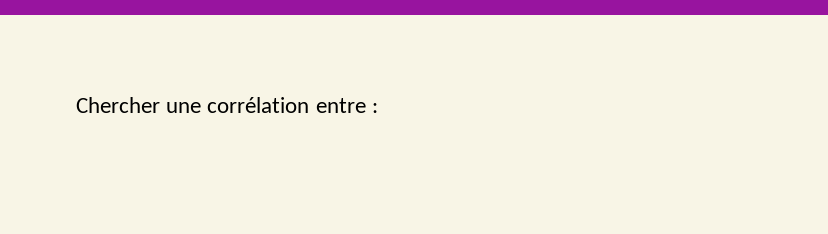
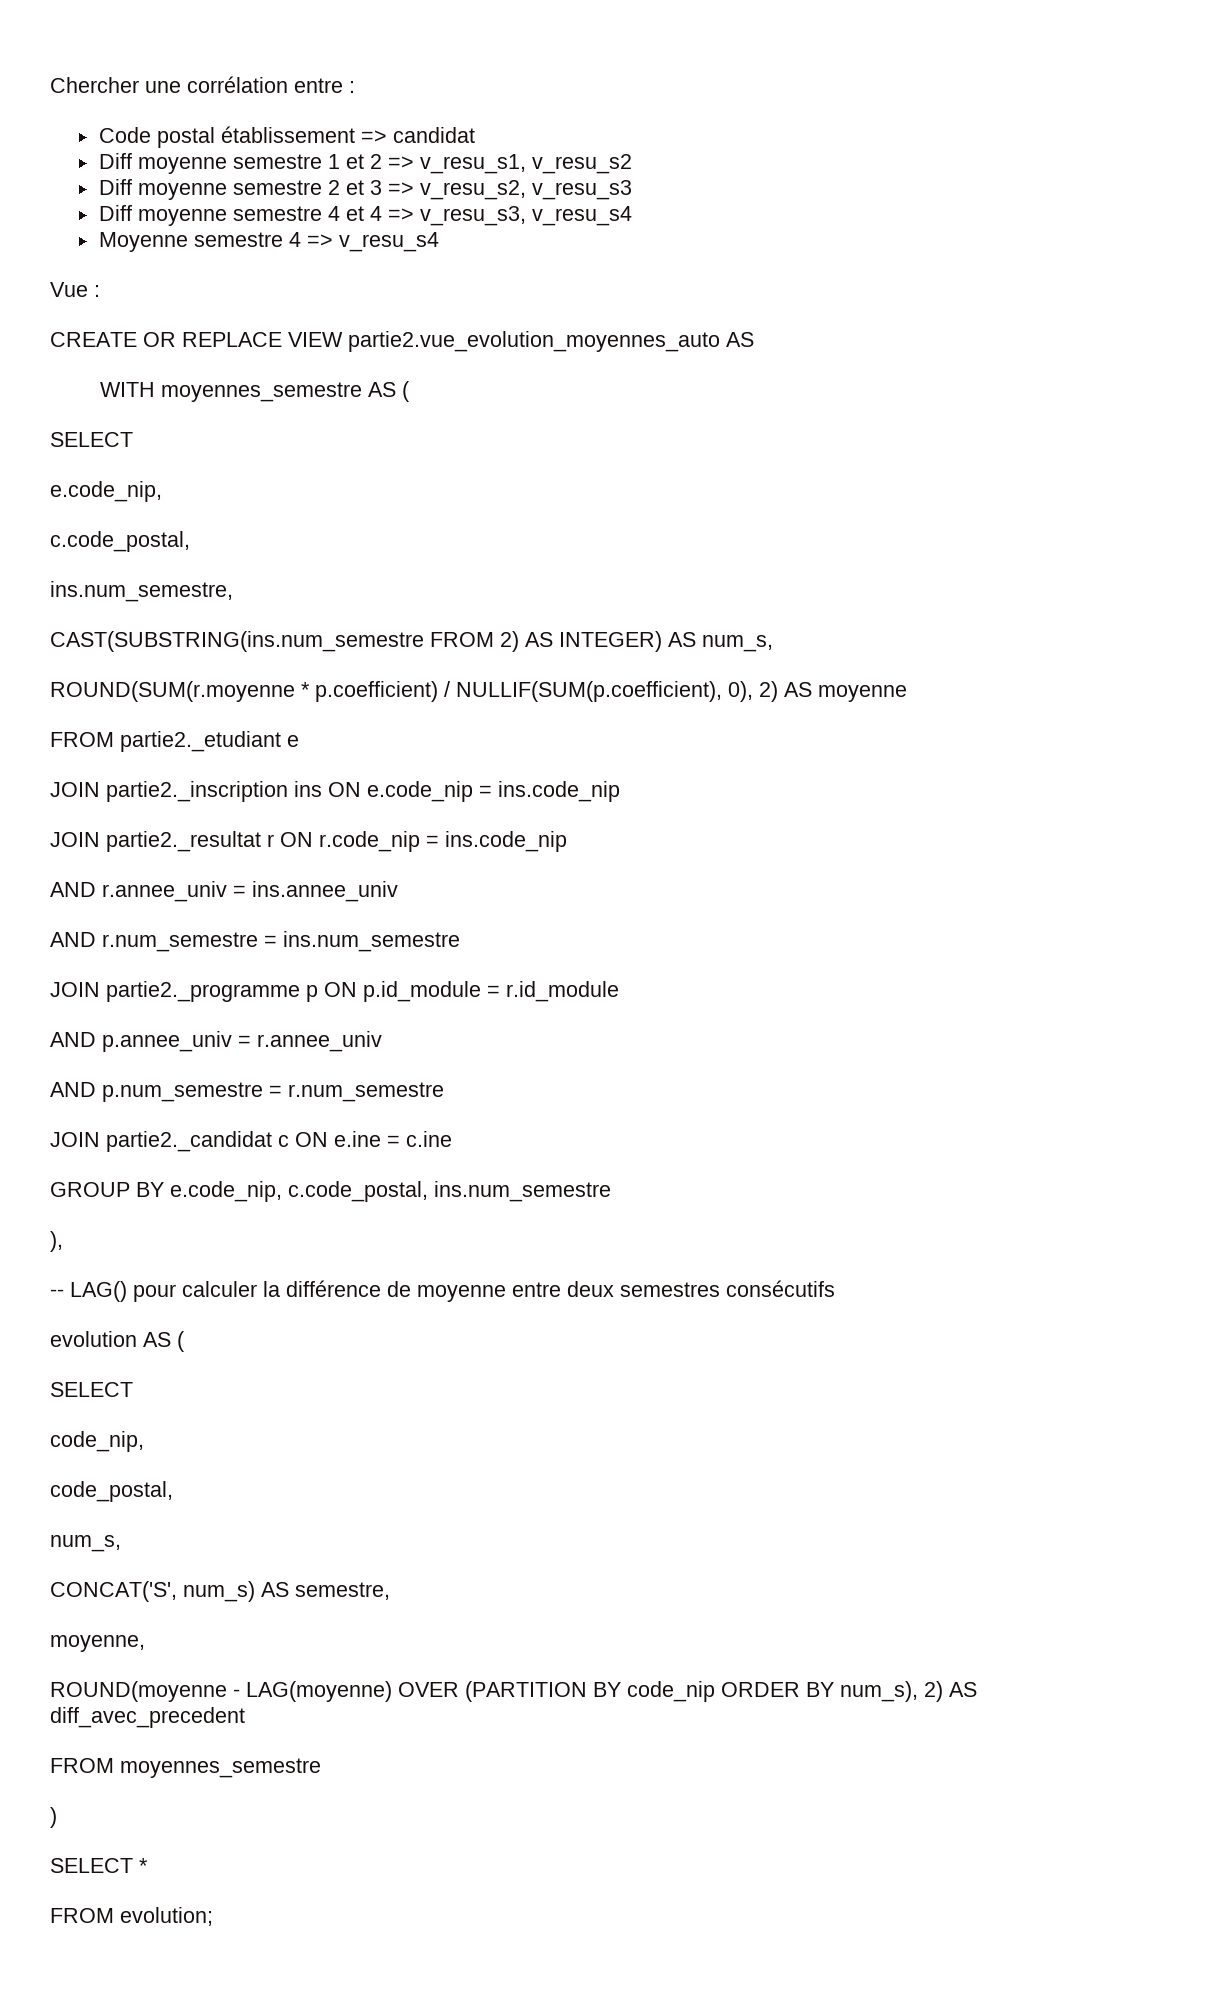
(378, 108) none -> [98,126,475,148] [98,153,632,174] [98,179,632,200] [98,205,632,226] [98,232,439,252] [50,282,100,297] [50,331,754,352] [100,381,411,402] [50,432,133,447] [50,481,162,502] [50,531,190,552] [50,581,233,602] [50,631,773,652] [50,681,907,702] [50,731,299,752] [50,781,620,802] [50,831,567,852] [50,881,398,902] [50,931,460,952] [50,981,619,1002] [50,1031,382,1052] [50,1082,444,1102] [50,1131,452,1152] [50,1181,611,1202] [50,1231,63,1252] [50,1280,835,1302] [50,1331,185,1352] [50,1382,133,1397] [50,1431,144,1452] [50,1481,173,1502] [50,1535,121,1552] [50,1581,390,1602] [50,1635,145,1652] [50,1681,977,1702] [50,1707,245,1728] [50,1758,321,1778] [50,1807,57,1828] [50,1858,148,1873] [50,1907,213,1926] // Code postal établissement => candidat // Diff moyenne semestre 1 et 2 => v_resu_s1, v_resu_s2 // Diff moyenne semestre 2 et 3 => v_resu_s2, v_resu_s3 // Diff moyenne semestre 4 et 4 => v_resu_s3, v_resu_s4 // Moyenne semestre 4 => v_resu_s4 // Vue : // CREATE OR REPLACE VIEW partie2.vue_evolution_moyennes_auto AS // WITH moyennes_semestre AS ( // SELECT // e.code_nip, // c.code_postal, // ins.num_semestre, // CAST(SUBSTRING(ins.num_semestre FROM 2) AS INTEGER) AS num_s, // ROUND(SUM(r.moyenne * p.coefficient) / NULLIF(SUM(p.coefficient), 0), 2) AS moyenne // FROM partie2._etudiant e // JOIN partie2._inscription ins ON e.code_nip = ins.code_nip // JOIN partie2._resultat r ON r.code_nip = ins.code_nip // AND r.annee_univ = ins.annee_univ // AND r.num_semestre = ins.num_semestre // JOIN partie2._programme p ON p.id_module = r.id_module // AND p.annee_univ = r.annee_univ // AND p.num_semestre = r.num_semestre // JOIN partie2._candidat c ON e.ine = c.ine // GROUP BY e.code_nip, c.code_postal, ins.num_semestre // ), // -- LAG() pour calculer la différence de moyenne entre deux semestres consécutifs // evolution AS ( // SELECT // code_nip, // code_postal, // num_s, // CONCAT('S', num_s) AS semestre, // moyenne, // ROUND(moyenne - LAG(moyenne) OVER (PARTITION BY code_nip ORDER BY num_s), 2) AS diff_avec_precedent // FROM moyennes_semestre // ) // SELECT * // FROM evolution;

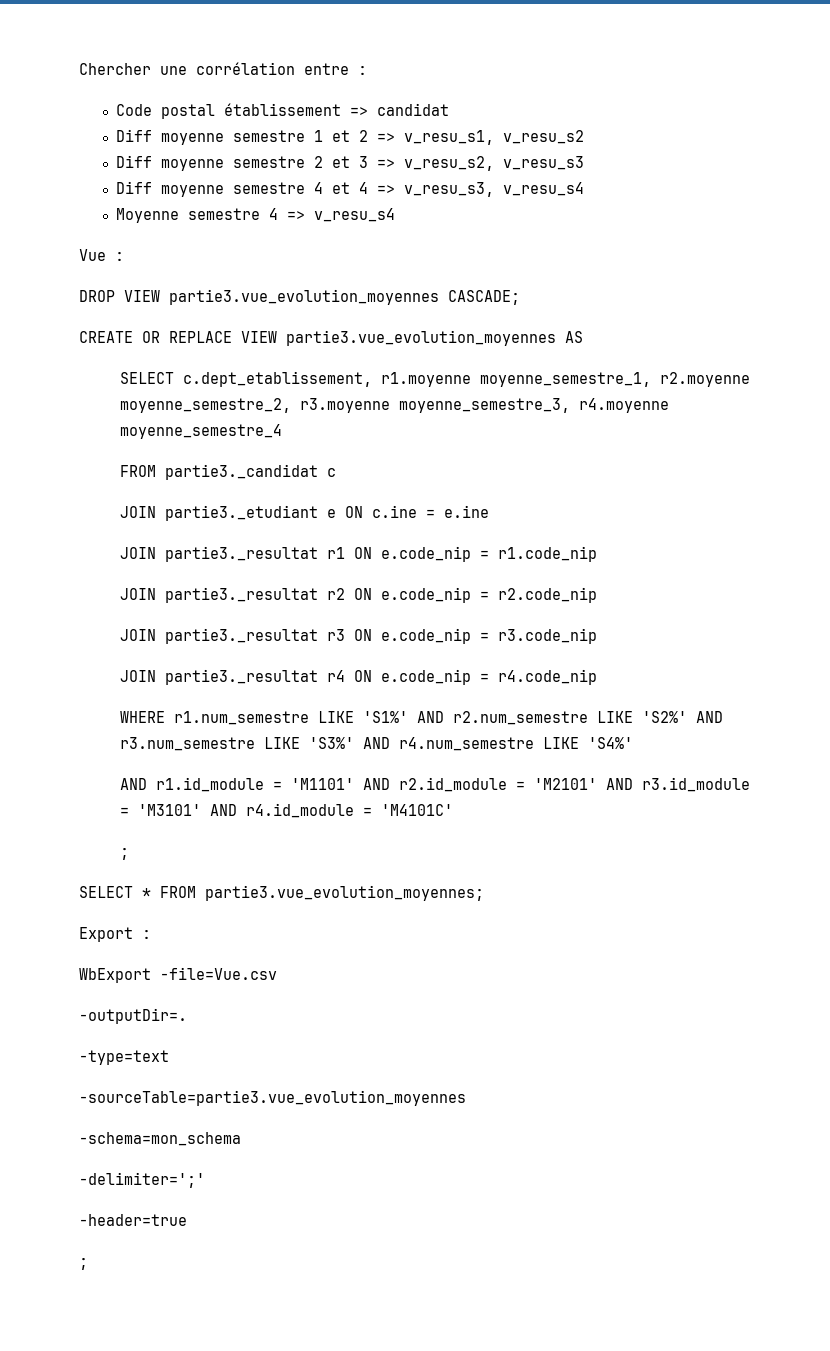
(100, 291) none -> [79,289,520,305] // DROP VIEW partie3.vue_evolution_moyennes CASCADE;
[348,331,720,352] partie2.vue_evolution_moyennes_auto -> [286,330,556,346] partie3.vue_evolution_moyennes
[100,381,411,402] [50,432,133,447] [50,481,162,502] [50,531,190,552] [50,581,233,602] [50,631,773,652] [50,681,907,702] [50,731,299,752] [50,781,620,802] [50,831,567,852] [50,881,398,902] [50,931,460,952] [50,981,619,1002] [50,1031,382,1052] [50,1082,444,1102] [50,1131,452,1152] [50,1181,611,1202] [50,1231,63,1252] [50,1280,835,1302] [50,1331,185,1352] [50,1382,133,1397] [50,1431,144,1452] [50,1481,173,1502] [50,1535,121,1552] [50,1581,390,1602] [50,1635,145,1652] [50,1681,977,1702] [50,1707,245,1728] [50,1758,321,1778] [50,1807,57,1828] [50,1858,148,1873] [50,1907,213,1926] WITH moyennes_semestre AS ( // SELECT // e.code_nip, // c.code_postal, // ins.num_semestre, // CAST(SUBSTRING(ins.num_semestre FROM 2) AS INTEGER) AS num_s, // ROUND(SUM(r.moyenne * p.coefficient) / NULLIF(SUM(p.coefficient), 0), 2) AS moyenne // FROM partie2._etudiant e // JOIN partie2._inscription ins ON e.code_nip = ins.code_nip // JOIN partie2._resultat r ON r.code_nip = ins.code_nip // AND r.annee_univ = ins.annee_univ // AND r.num_semestre = ins.num_semestre // JOIN partie2._programme p ON p.id_module = r.id_module // AND p.annee_univ = r.annee_univ // AND p.num_semestre = r.num_semestre // JOIN partie2._candidat c ON e.ine = c.ine // GROUP BY e.code_nip, c.code_postal, ins.num_semestre // ), // -- LAG() pour calculer la différence de moyenne entre deux semestres consécutifs // evolution AS ( // SELECT // code_nip, // code_postal, // num_s, // CONCAT('S', num_s) AS semestre, // moyenne, // ROUND(moyenne - LAG(moyenne) OVER (PARTITION BY code_nip ORDER BY num_s), 2) AS diff_avec_precedent // FROM moyennes_semestre // ) // SELECT * // FROM evolution; -> [120,371,751,387] [120,398,670,413] [120,424,283,439] [120,464,337,480] [120,505,490,521] [120,546,598,562] [120,587,598,603] [120,628,598,644] [120,669,598,685] [120,711,724,725] [120,737,634,751] [120,777,751,792] [120,803,454,818] [120,848,130,860] [79,885,484,901] [79,927,151,942] [79,967,277,983] [79,1008,187,1024] [79,1050,169,1065] [79,1090,466,1106] [79,1132,241,1146] [79,1172,205,1188] [79,1214,187,1226] [79,1258,88,1270] SELECT c.dept_etablissement, r1.moyenne moyenne_semestre_1, r2.moyenne moyenne_semestre_2, r3.moyenne moyenne_semestre_3, r4.moyenne moyenne_semestre_4 // FROM partie3._candidat c // JOIN partie3._etudiant e ON c.ine = e.ine // JOIN partie3._resultat r1 ON e.code_nip = r1.code_nip // JOIN partie3._resultat r2 ON e.code_nip = r2.code_nip // JOIN partie3._resultat r3 ON e.code_nip = r3.code_nip // JOIN partie3._resultat r4 ON e.code_nip = r4.code_nip // WHERE r1.num_semestre LIKE 'S1%' AND r2.num_semestre LIKE 'S2%' AND r3.num_semestre LIKE 'S3%' AND r4.num_semestre LIKE 'S4%' // AND r1.id_module = 'M1101' AND r2.id_module = 'M2101' AND r3.id_module = 'M3101' AND r4.id_module = 'M4101C' // ; // SELECT * FROM partie3.vue_evolution_moyennes; // Export : // WbExport -file=Vue.csv // -outputDir=. // -type=text // -sourceTable=partie3.vue_evolution_moyennes // -schema=mon_schema // -delimiter=';' // -header=true // ;

